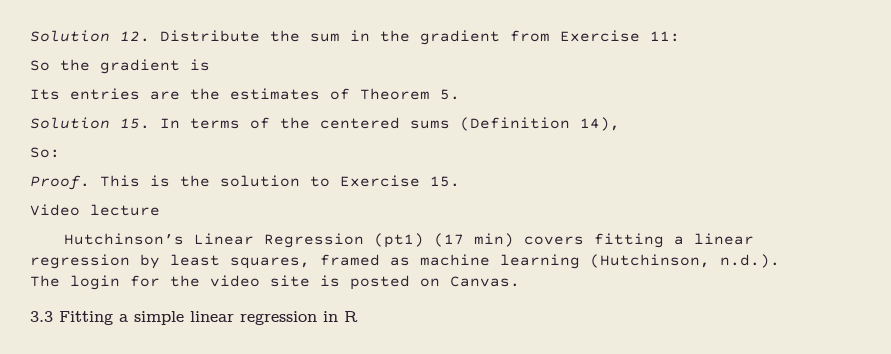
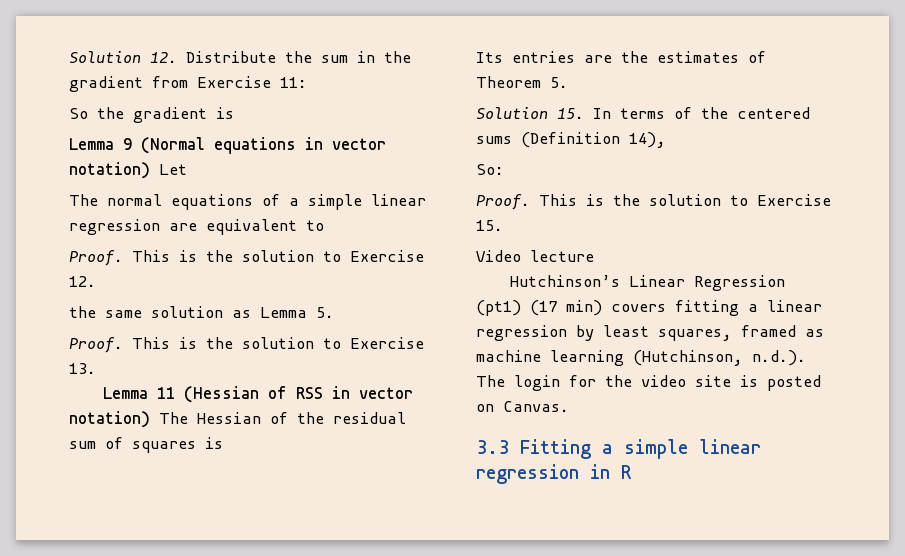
(210, 65) none -> [69,137,386,154] [69,162,187,179] [69,194,426,210] [69,219,324,235] [69,250,424,266] [69,276,96,287] [69,306,334,318] [69,337,424,353] [69,363,96,374] [102,386,413,403] [69,411,406,428] [69,437,223,453] // Lemma 9 (Normal equations in vector notation) Let // The normal equations of a simple linear regression are equivalent to // Proof. This is the solution to Exercise 12. // the same solution as Lemma 5. // Proof. This is the solution to Exercise 13. // Lemma 11 (Hessian of RSS in vector notation) The Hessian of the residual sum of squares is

